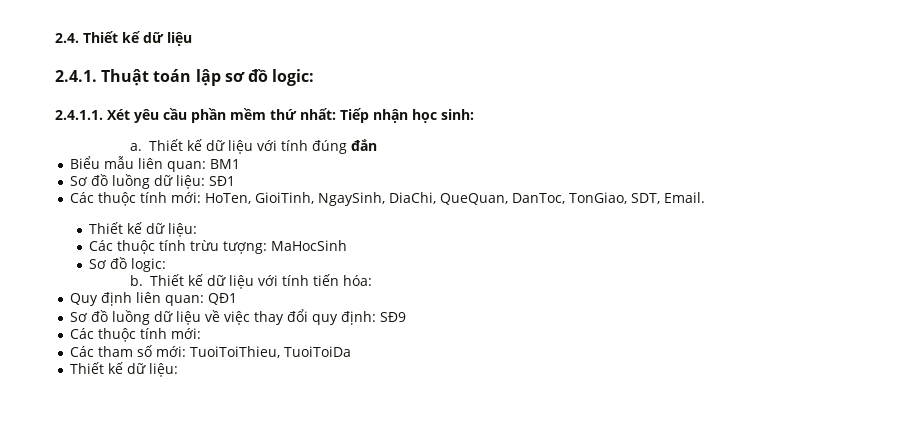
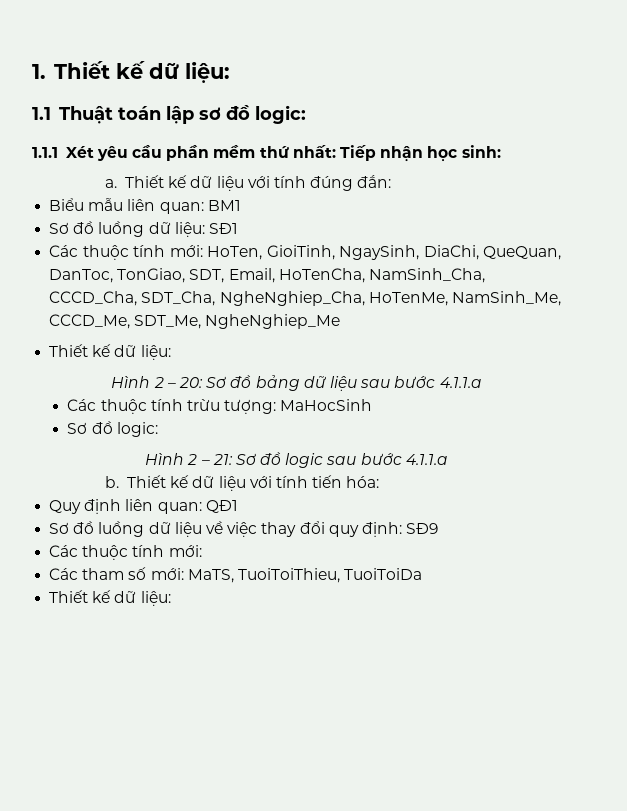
[55,31,192,47] [55,70,97,82] 2.4. Thiết kế dữ liệu // 2.4.1. -> [32,61,230,83] [32,107,51,120] 1. Thiết kế dữ liệu: // 1.1
[55,110,103,120] 2.4.1.1. -> [32,147,58,158] 1.1.1
[350,139,377,151] đắn -> [357,175,392,188] đắn:
[664,192,706,203] [89,222,198,237] Email. // Thiết kế dữ liệu: -> [228,268,485,283] [49,291,561,306] [49,314,341,329] [49,344,171,360] [111,375,482,391] Email, HoTenCha, NamSinh_Cha, CCCD_Cha, SDT_Cha, NgheNghiep_Cha, HoTenMe, NamSinh_Me, CCCD_Me, SDT_Me, NgheNghiep_Me // Thiết kế dữ liệu: // Hình 2 – 20: Sơ đồ bảng dữ liệu sau bước 4.1.1.a
(167, 265) none -> [145,452,448,468] // Hình 2 – 21: Sơ đồ logic sau bước 4.1.1.a
(187, 351) none -> [187,569,234,583] MaTS,

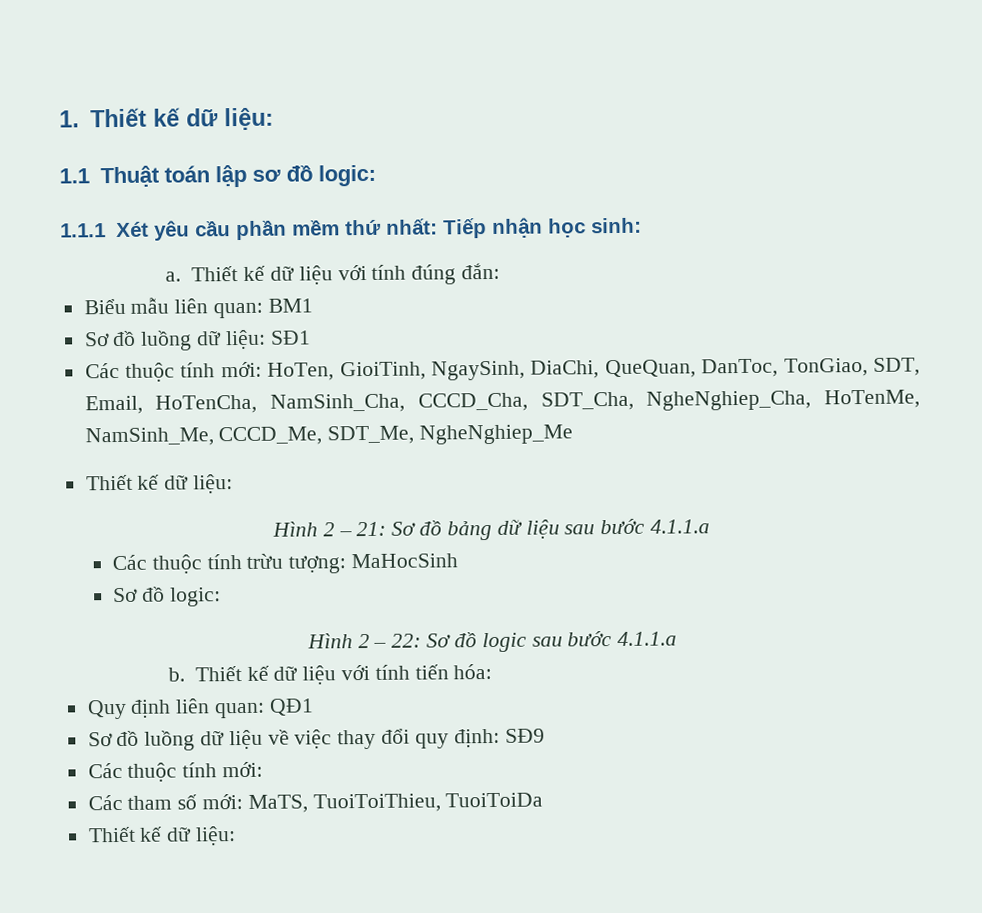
[179,377,204,388] 20: -> [356,521,387,537] 21:
[212,454,233,465] 21: -> [391,633,422,648] 22:

